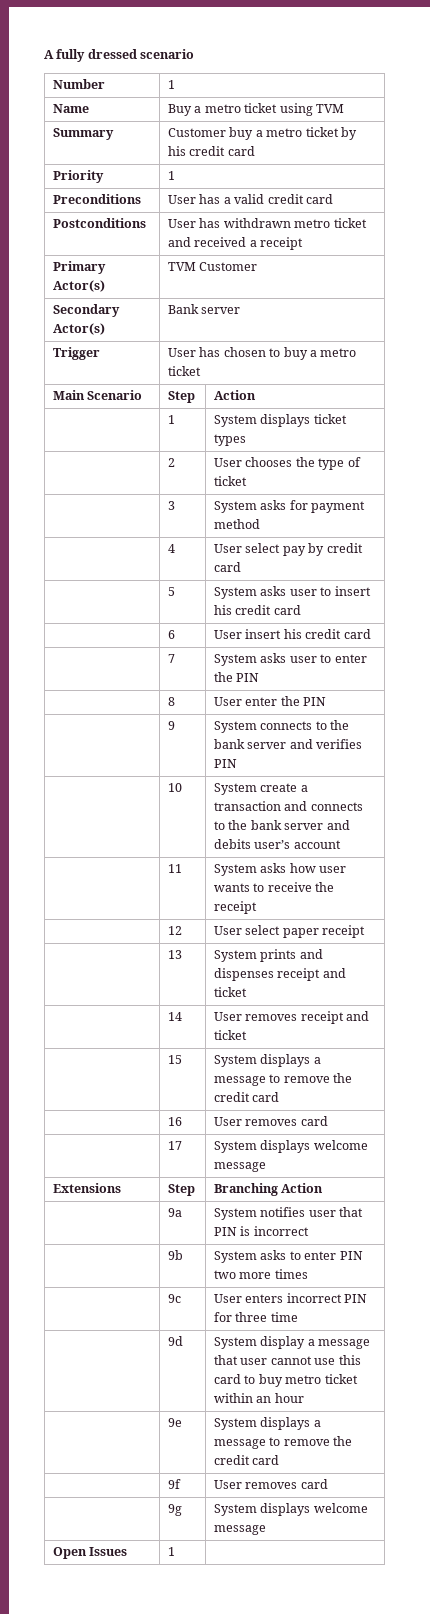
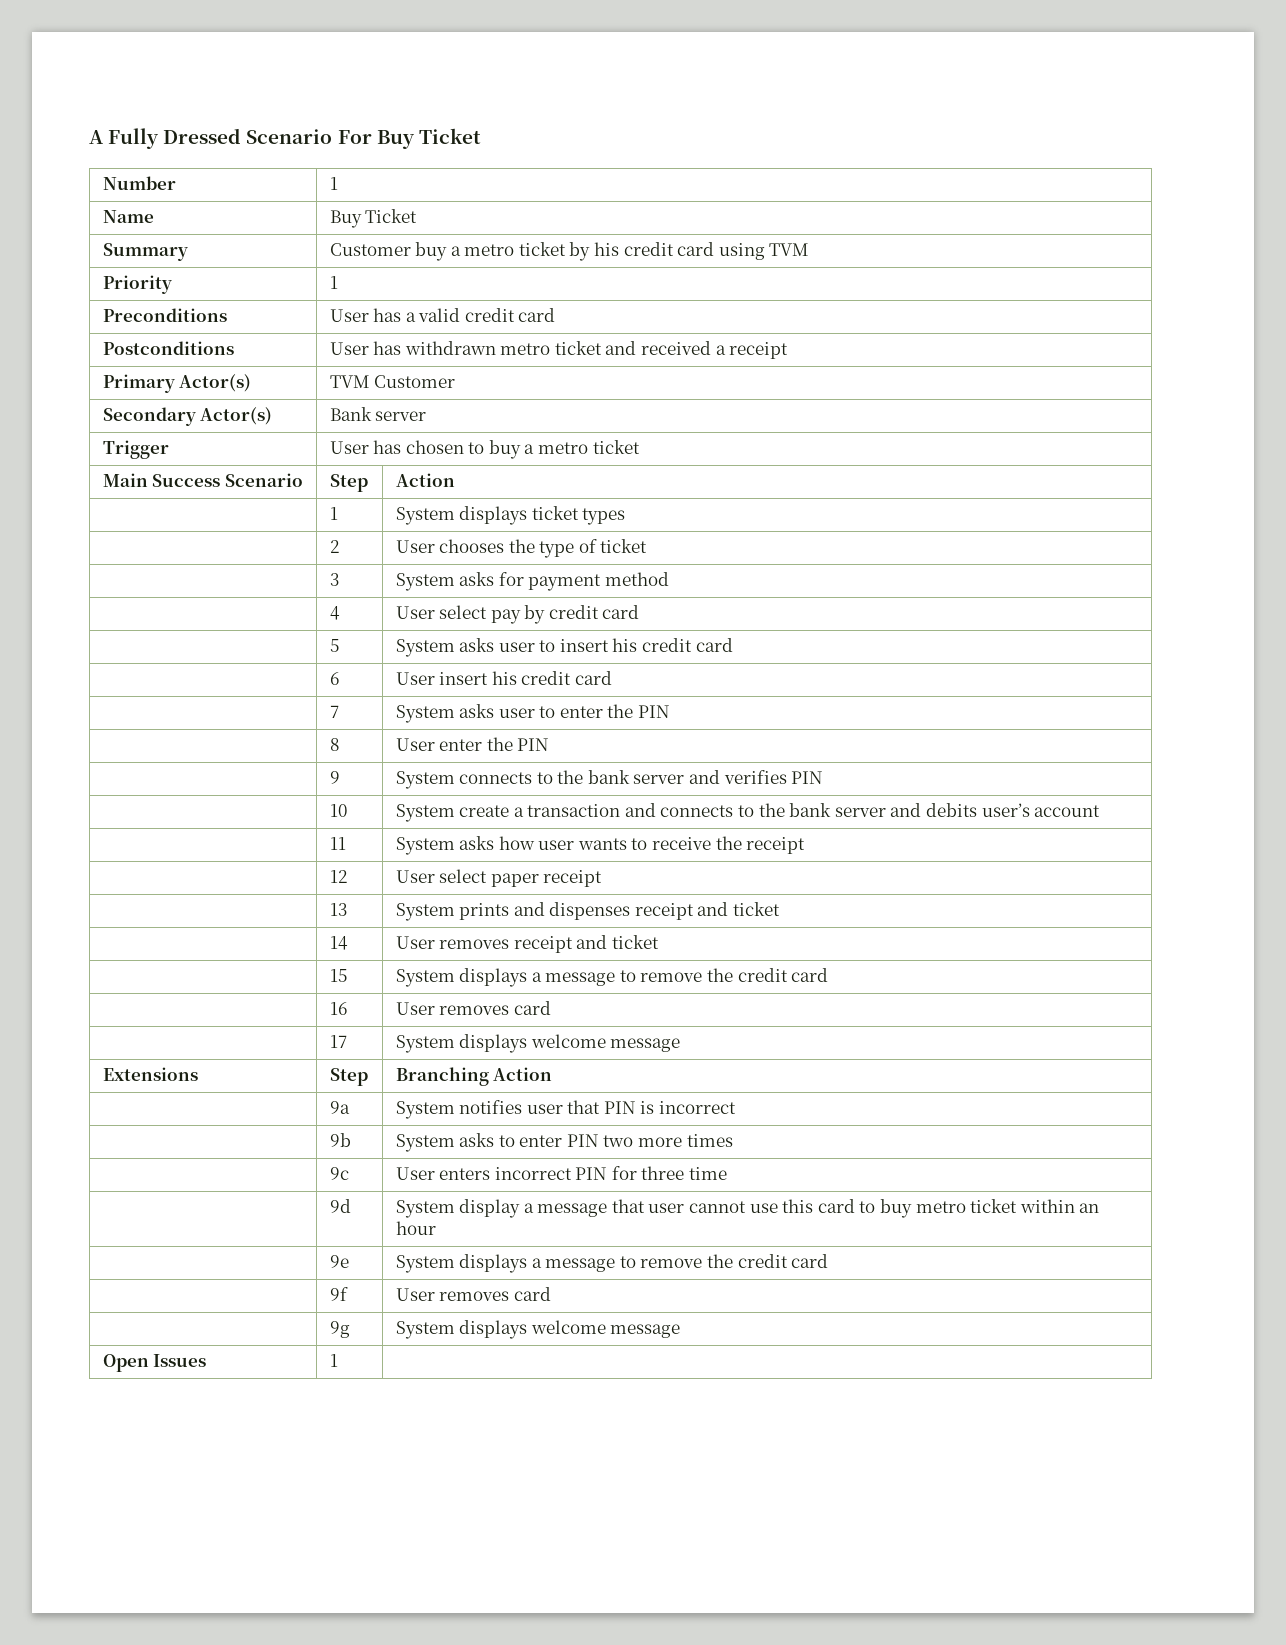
[56,49,195,62] fully dressed scenario -> [108,128,481,149] Fully Dressed Scenario For Buy Ticket
[194,103,344,116] a metro ticket using TVM -> [365,209,418,223] Ticket
(255, 151) none -> [718,243,810,260] using TVM
(86, 395) none -> [152,474,221,487] Success

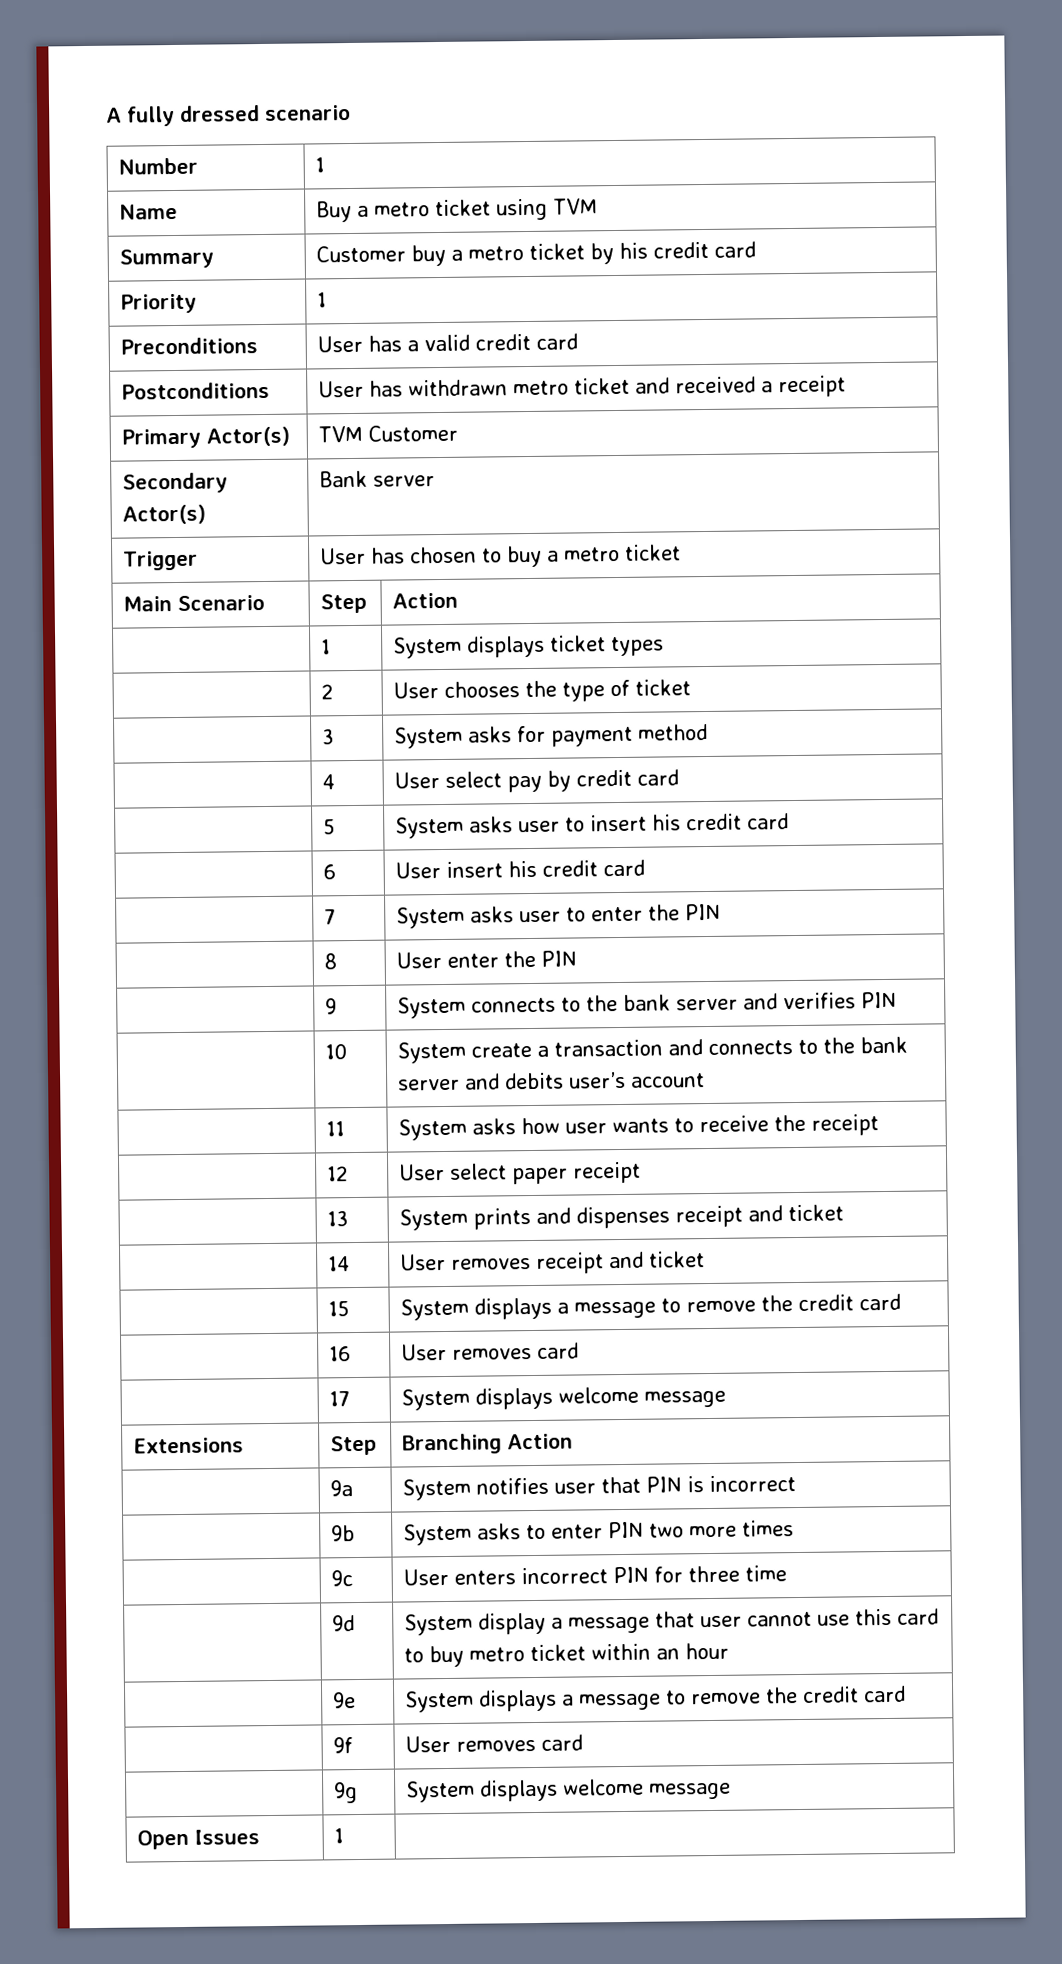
[108,128,481,149] Fully Dressed Scenario For Buy Ticket -> [127,104,351,127] fully dressed scenario
[365,209,418,223] Ticket -> [357,198,599,221] a metro ticket using TVM
[718,243,810,260] using TVM -> (757, 249) none
[152,474,221,487] Success -> (173, 604) none

